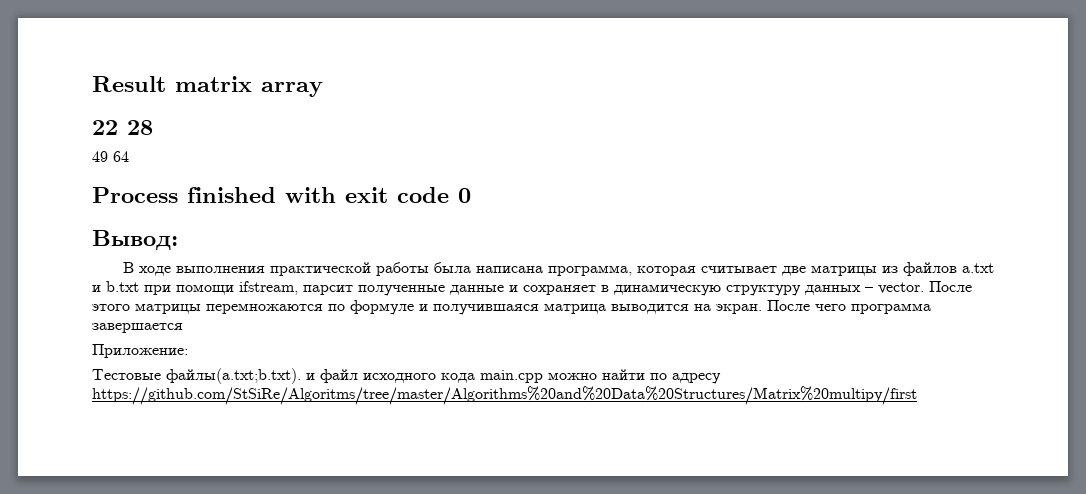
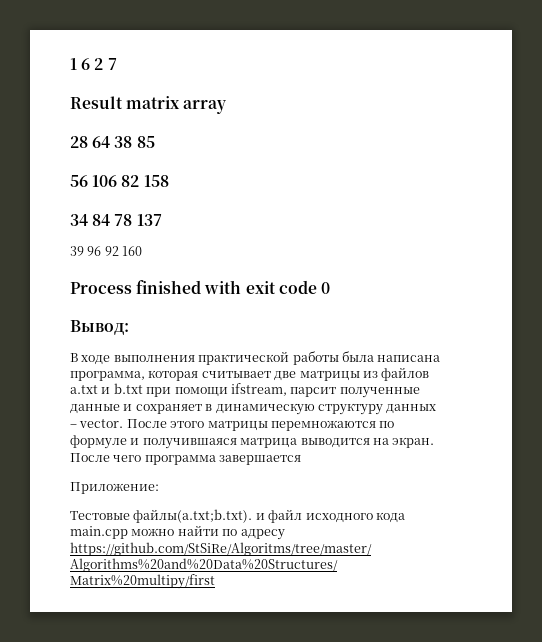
(92, 84) none -> [70,58,117,70] 1 6 2 7 //
[92,120,118,135] 22 -> (227, 107) none
[92,151,129,162] // 49 64 -> [92,136,155,148] [70,175,169,187] [70,214,162,226] [70,246,143,256] 64 38 85 // 56 106 82 158 // 34 84 78 137 // 39 96 92 160

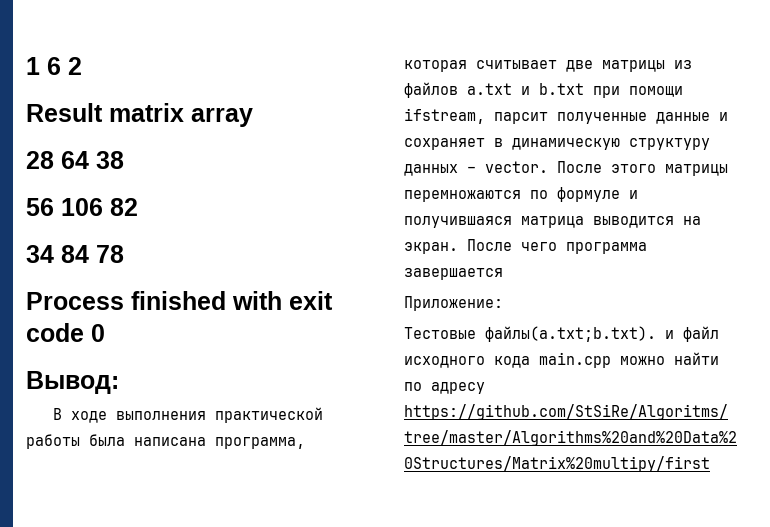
[107,58,117,70] 7 -> (82, 66) none
[136,136,155,148] 85 -> (124, 160) none
[143,175,169,187] 158 -> (138, 207) none
[136,214,162,226] [70,246,143,256] 137 // 39 96 92 160 -> (124, 254) none

